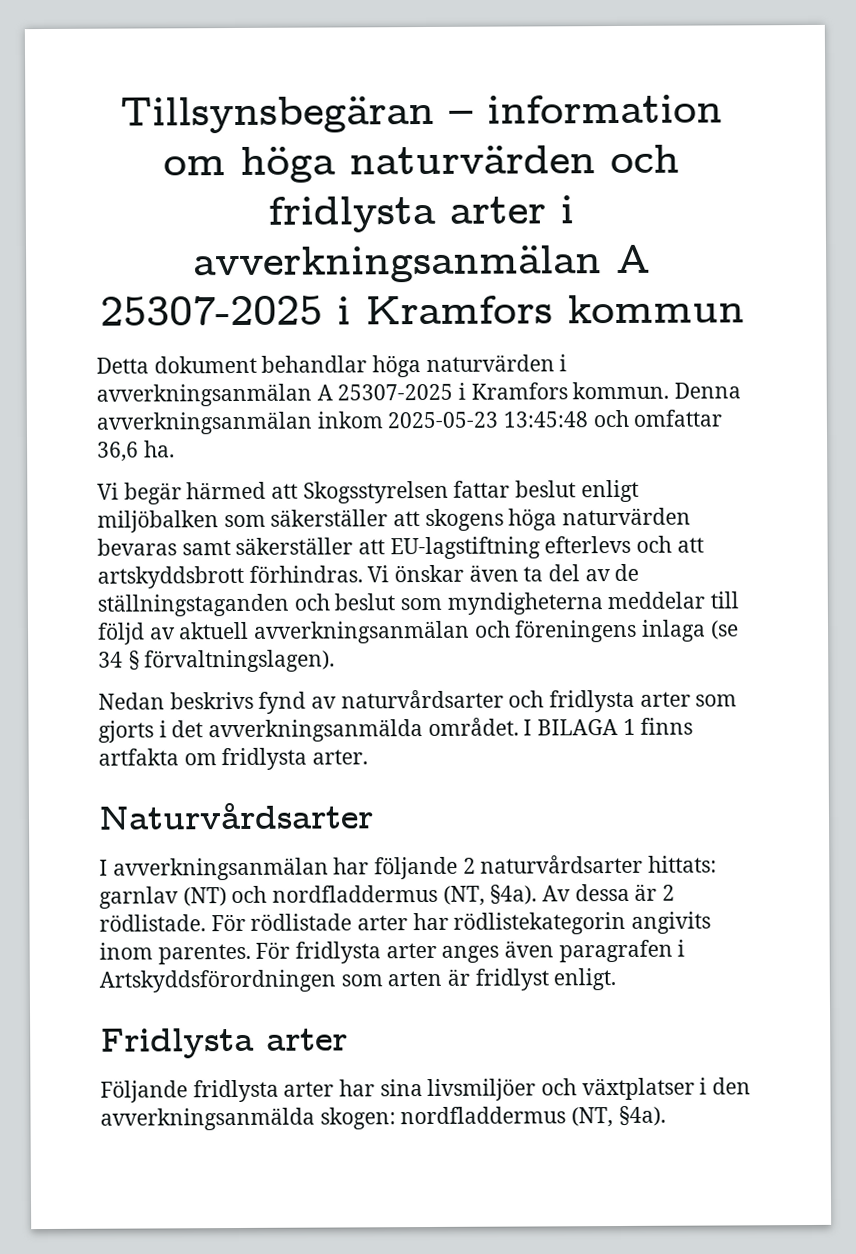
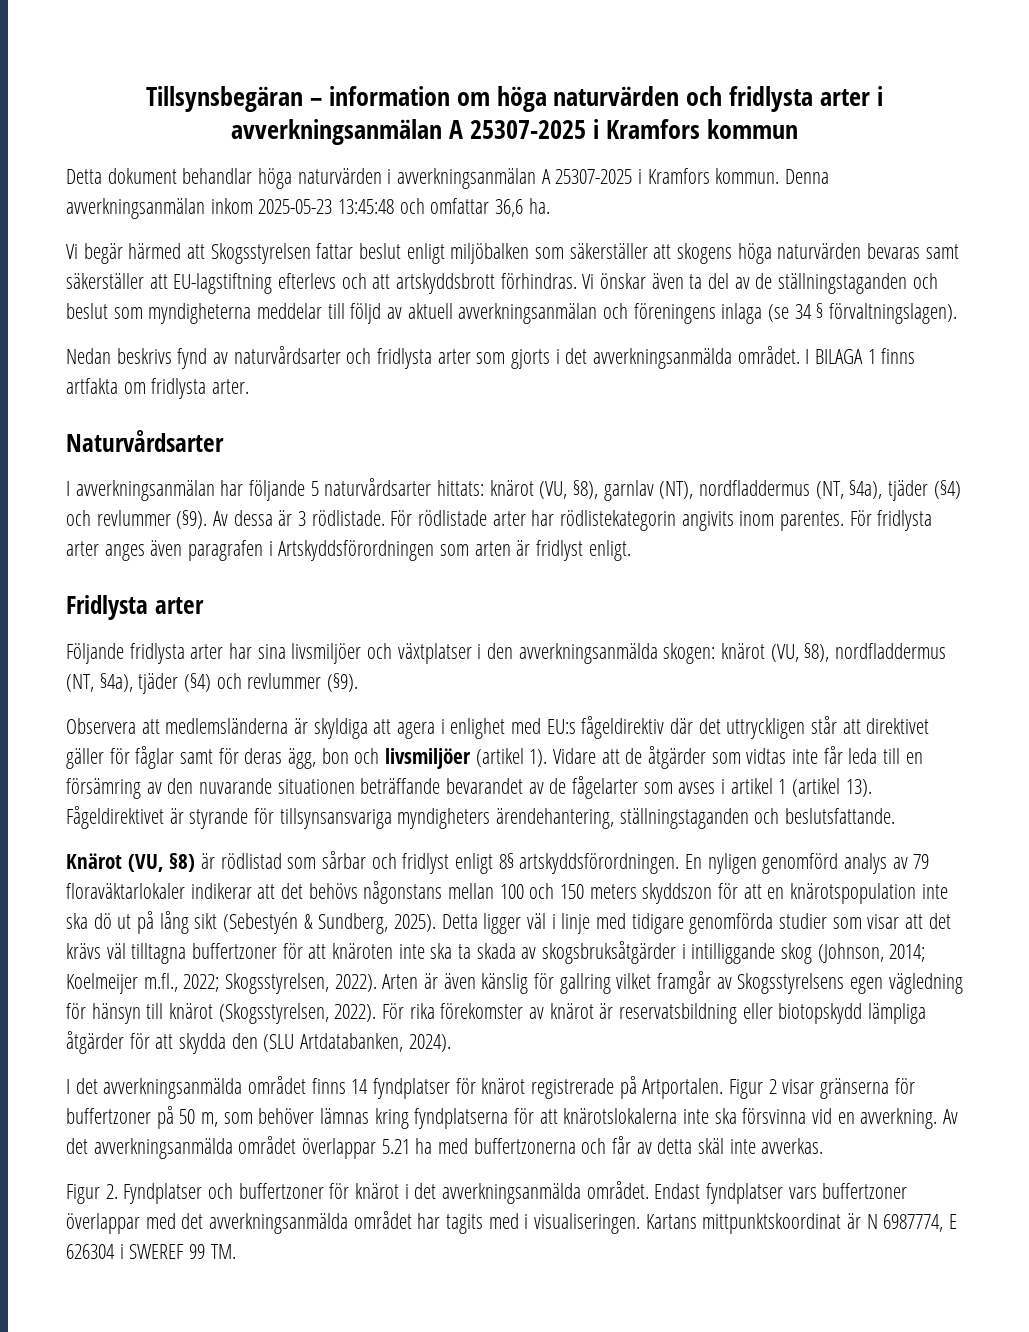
[462,857,476,874] 2 -> [310,481,319,496] 5
[99,884,538,909] garnlav (NT) och nordfladdermus (NT, §4a). -> [489,480,961,501] [66,510,208,529] knärot (VU, §8), garnlav (NT), nordfladdermus (NT, §4a), tjäder (§4) och revlummer (§9).
[662,884,676,901] 2 -> [298,511,307,526] 3
[400,1105,666,1128] nordfladdermus (NT, §4a). -> [721,643,947,662] [66,673,359,694] [66,716,930,739] [66,746,923,769] [66,776,872,799] [66,806,896,829] [66,851,930,874] [66,881,948,904] [66,911,951,934] [66,941,926,964] [66,971,963,994] [66,1003,927,1024] [66,1031,451,1054] [66,1076,915,1099] [66,1106,959,1129] [66,1136,824,1159] [66,1181,908,1204] [66,1211,958,1234] [66,1244,236,1259] knärot (VU, §8), nordfladdermus (NT, §4a), tjäder (§4) och revlummer (§9). // Observera att medlemsländerna är skyldiga att agera i enlighet med EU:s fågeldirektiv där det uttryckligen står att direktivet gäller för fåglar samt för deras ägg, bon och livsmiljöer (artikel 1). Vidare att de åtgärder som vidtas inte får leda till en försämring av den nuvarande situationen beträffande bevarandet av de fågelarter som avses i artikel 1 (artikel 13). Fågeldirektivet är styrande för tillsynsansvariga myndigheters ärendehantering, ställningstaganden och beslutsfattande. // Knärot (VU, §8) är rödlistad som sårbar och fridlyst enligt 8§ artskyddsförordningen. En nyligen genomförd analys av 79 floraväktarlokaler indikerar att det behövs någonstans mellan 100 och 150 meters skyddszon för att en knärotspopulation inte ska dö ut på lång sikt (Sebestyén & Sundberg, 2025). Detta ligger väl i linje med tidigare genomförda studier som visar att det krävs väl tilltagna buffertzoner för att knäroten inte ska ta skada av skogsbruksåtgärder i intilliggande skog (Johnson, 2014; Koelmeijer m.fl., 2022; Skogsstyrelsen, 2022). Arten är även känslig för gallring vilket framgår av Skogsstyrelsens egen vägledning för hänsyn till knärot (Skogsstyrelsen, 2022). För rika förekomster av knärot är reservatsbildning eller biotopskydd lämpliga åtgärder för att skydda den (SLU Artdatabanken, 2024). // I det avverkningsanmälda området finns 14 fyndplatser för knärot registrerade på Artportalen. Figur 2 visar gränserna för buffertzoner på 50 m, som behöver lämnas kring fyndplatserna för att knärotslokalerna inte ska försvinna vid en avverkning. Av det avverkningsanmälda området överlappar 5.21 ha med buffertzonerna och får av detta skäl inte avverkas. // Figur 2. Fyndplatser och buffertzoner för knärot i det avverkningsanmälda området. Endast fyndplatser vars buffertzoner överlappar med det avverkningsanmälda området har tagits med i visualiseringen. Kartans mittpunktskoordinat är N 6987774, E 626304 i SWEREF 99 TM.

